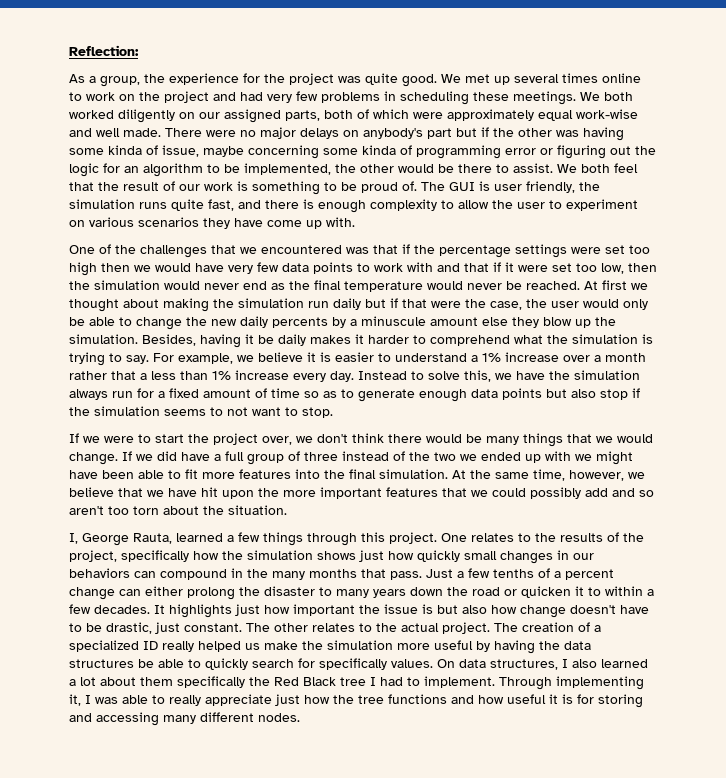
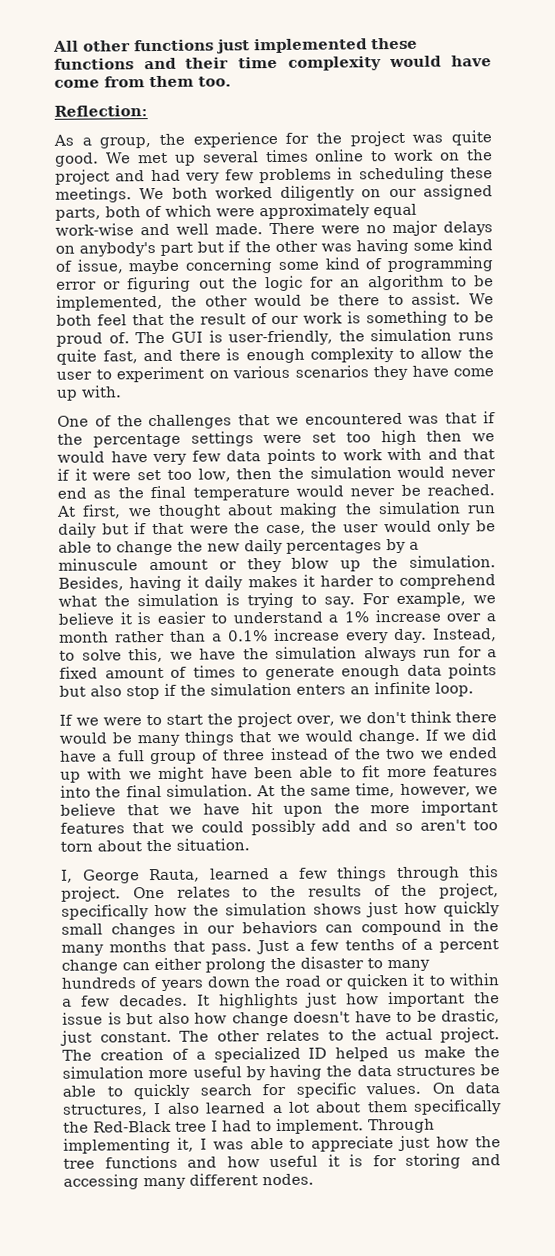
(69, 50) none -> [53,37,418,54] [54,55,492,71] [54,75,231,88] All other functions just implemented these functions and their time complexity would have come from them too. //
[108,145,142,155] kinda -> [458,238,494,251] kind
[362,145,396,155] kinda -> [324,257,360,270] kind
[494,181,575,193] user friendly, -> [228,329,334,346] user-friendly,
[602,280,627,290] first -> [82,504,122,519] first,
[272,317,328,328] percents -> [286,540,382,554] percentages
[482,317,508,326] else -> [218,561,237,570] or
[258,335,274,344] be -> (200, 581) none
[111,371,231,380] that a less than 1% -> [170,630,269,642] than a 0.1%
[358,371,407,380] Instead -> [433,628,497,642] Instead,
[271,388,337,398] time so as -> [192,665,236,678] times
[164,407,333,418] seems to not want to stop. -> [296,681,474,697] enters an infinite loop.
(369, 593) none -> [61,977,159,989] hundreds of
[162,641,194,652] really -> (328, 1053) none
[319,658,387,670] specifically -> [295,1082,356,1098] specific
[274,677,336,686] Red Black -> [93,1120,172,1133] Red-Black
[169,695,201,706] really -> (306, 1143) none

